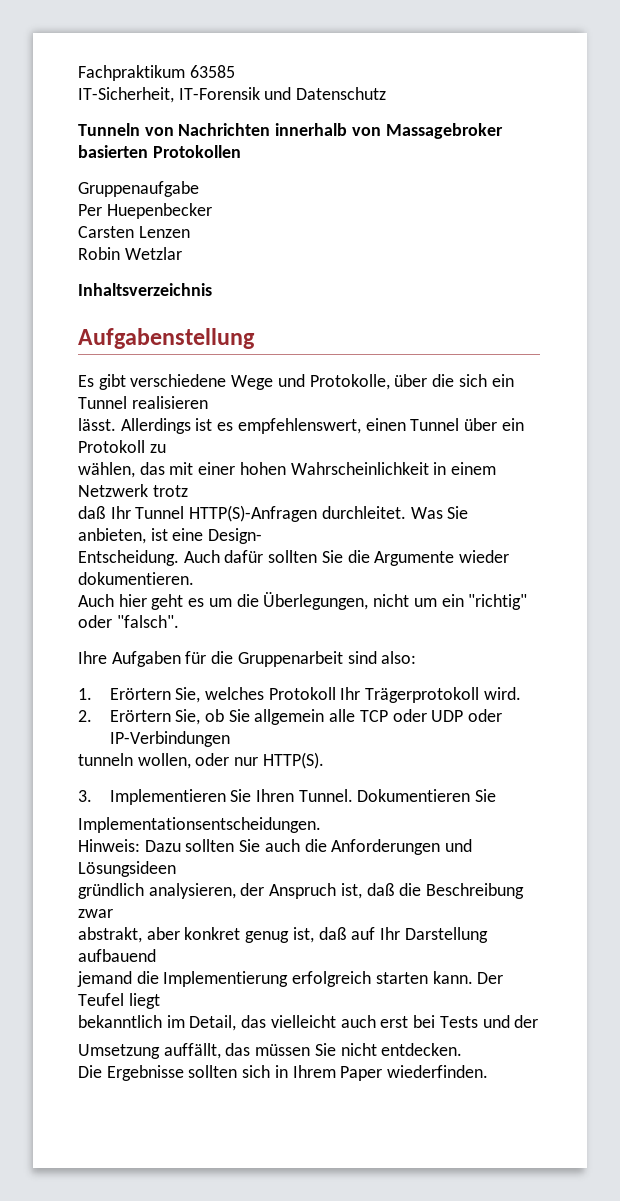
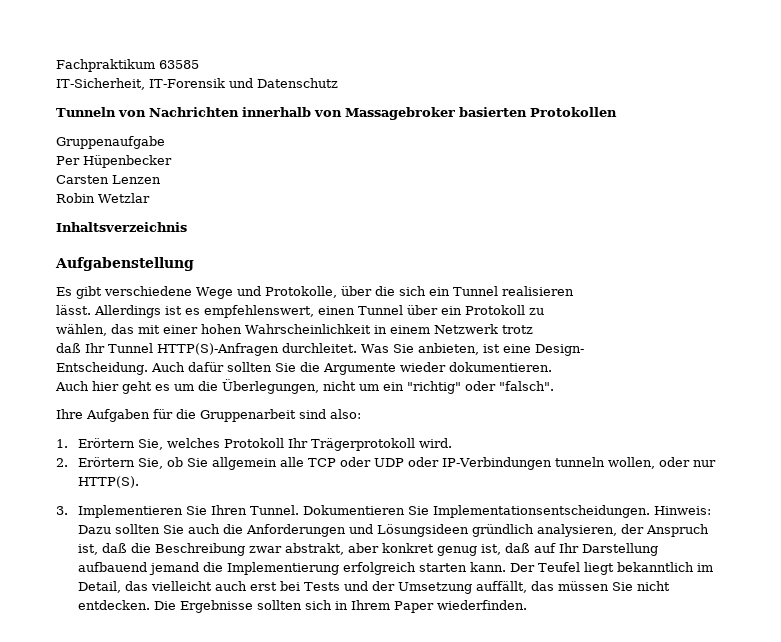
[106,203,212,219] Huepenbecker -> [83,155,172,168] Hüpenbecker
(230, 739) // -> (552, 463) none
(497, 795) // -> (429, 510) none
(321, 825) // -> (650, 511) none
(176, 869) // -> (469, 530) none
(113, 913) // -> (282, 549) none
(156, 955) // -> (147, 567) none
(160, 1001) // -> (614, 568) none
(539, 1021) // -> (395, 586) none
(463, 1049) // -> (150, 605) none

